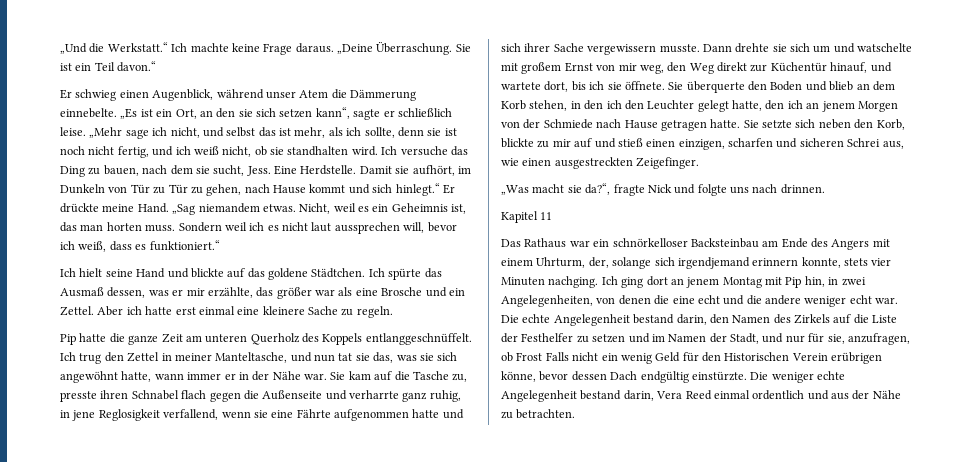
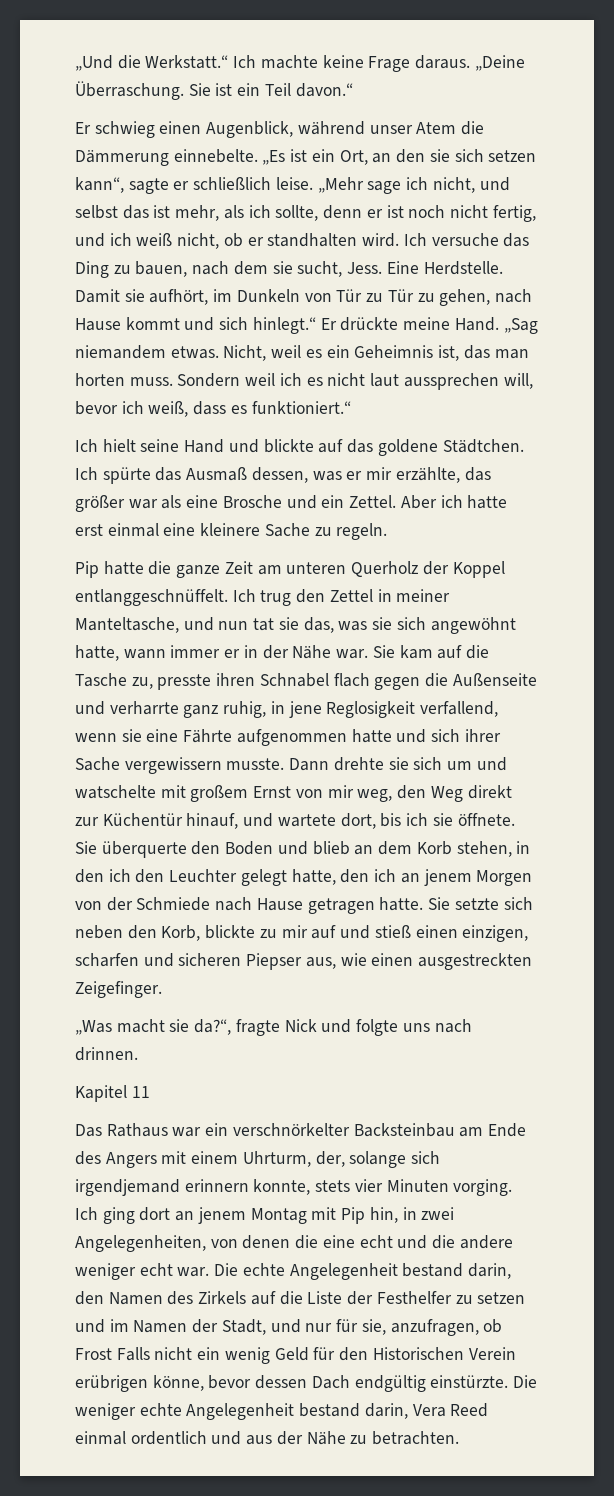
[427,128,442,136] sie -> [366,209,383,218] er
[270,147,284,155] sie -> [247,237,264,246] er
[302,333,363,345] des Koppels -> [422,561,505,578] der Koppel
[847,138,881,147] Schrei -> [246,953,303,970] Piepser
[612,238,688,247] schnörkelloser -> [232,1123,350,1136] verschnörkelter
[548,276,599,288] nachging. -> [453,1179,513,1196] vorging.

